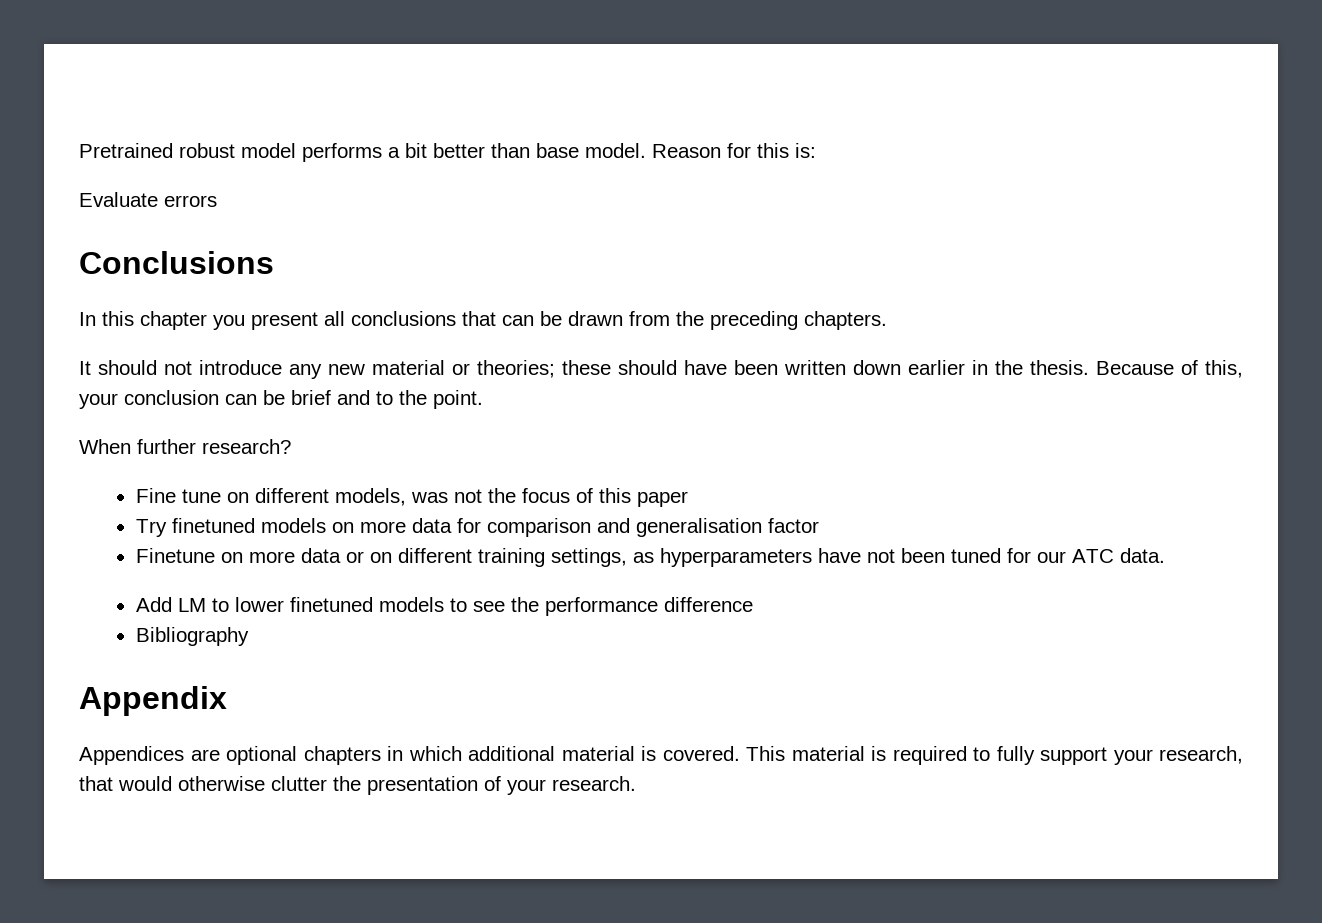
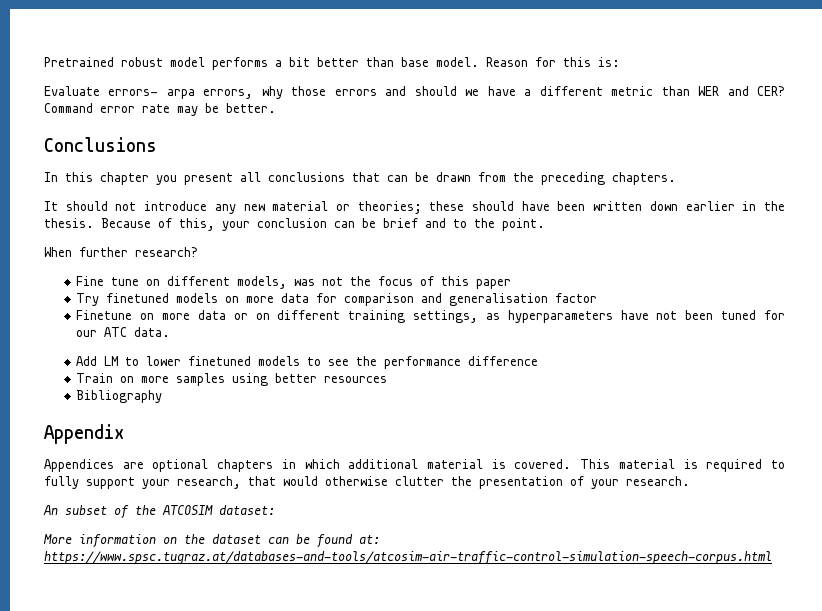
[164,195,217,207] errors -> [108,86,786,99] [44,103,276,116] errors- arpa errors, why those errors and should we have a different metric than WER and CER? Command error rate may be better.
(753, 604) none -> [76,373,388,386] // Train on more samples using better resources
(636, 783) none -> [43,505,275,519] [43,534,380,548] [44,551,772,565] // An subset of the ATCOSIM dataset: // More information on the dataset can be found at: https://www.spsc.tugraz.at/databases-and-tools/atcosim-air-traffic-control-simulation-speech-corpus.html

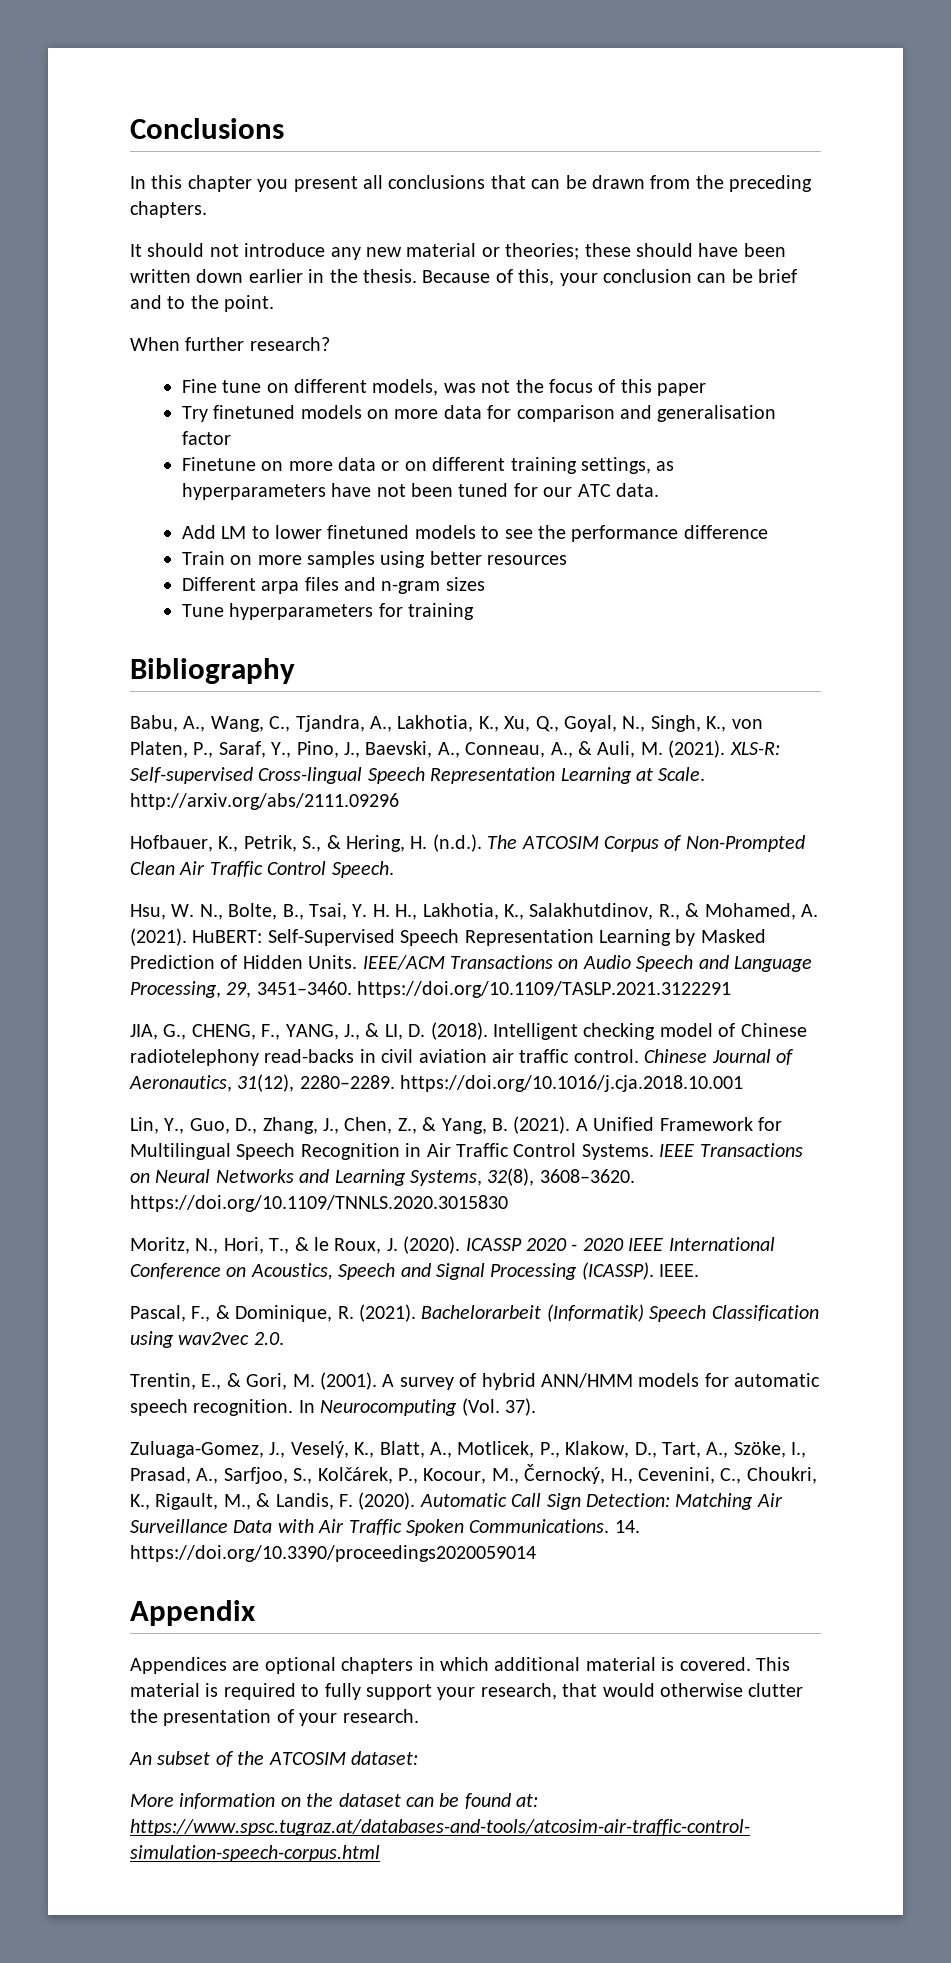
[44,57,620,70] [44,86,786,99] [44,103,276,116] Pretrained robust model performs a bit better than base model. Reason for this is: // Evaluate errors- arpa errors, why those errors and should we have a different metric than WER and CER? Command error rate may be better. // -> (130, 128) none
[76,390,163,403] Bibliography -> [181,577,485,594] [181,603,474,620] [130,658,295,684] [130,715,763,732] [130,740,780,758] [130,767,706,784] [130,793,399,810] [130,834,805,852] [130,861,394,878] [130,903,818,920] [130,928,766,946] [130,955,812,972] [130,981,732,998] [130,1022,807,1040] [130,1049,794,1066] [129,1074,744,1092] [130,1116,782,1134] [130,1143,803,1160] [130,1168,635,1186] [130,1195,508,1212] [130,1236,775,1254] [130,1262,700,1280] [130,1304,819,1322] [130,1331,284,1348] [130,1372,821,1390] [130,1398,536,1416] [130,1441,807,1458] [130,1464,817,1484] [130,1492,783,1510] [130,1519,640,1536] [130,1545,536,1562] Different arpa files and n-gram sizes // Tune hyperparameters for training // Bibliography // Babu, A., Wang, C., Tjandra, A., Lakhotia, K., Xu, Q., Goyal, N., Singh, K., von Platen, P., Saraf, Y., Pino, J., Baevski, A., Conneau, A., & Auli, M. (2021). XLS-R: Self-supervised Cross-lingual Speech Representation Learning at Scale. http://arxiv.org/abs/2111.09296 // Hofbauer, K., Petrik, S., & Hering, H. (n.d.). The ATCOSIM Corpus of Non-Prompted Clean Air Traffic Control Speech. // Hsu, W. N., Bolte, B., Tsai, Y. H. H., Lakhotia, K., Salakhutdinov, R., & Mohamed, A. (2021). HuBERT: Self-Supervised Speech Representation Learning by Masked Prediction of Hidden Units. IEEE/ACM Transactions on Audio Speech and Language Processing, 29, 3451–3460. https://doi.org/10.1109/TASLP.2021.3122291 // JIA, G., CHENG, F., YANG, J., & LI, D. (2018). Intelligent checking model of Chinese radiotelephony read-backs in civil aviation air traffic control. Chinese Journal of Aeronautics, 31(12), 2280–2289. https://doi.org/10.1016/j.cja.2018.10.001 // Lin, Y., Guo, D., Zhang, J., Chen, Z., & Yang, B. (2021). A Unified Framework for Multilingual Speech Recognition in Air Traffic Control Systems. IEEE Transactions on Neural Networks and Learning Systems, 32(8), 3608–3620. https://doi.org/10.1109/TNNLS.2020.3015830 // Moritz, N., Hori, T., & le Roux, J. (2020). ICASSP 2020 - 2020 IEEE International Conference on Acoustics, Speech and Signal Processing (ICASSP). IEEE. // Pascal, F., & Dominique, R. (2021). Bachelorarbeit (Informatik) Speech Classification using wav2vec 2.0. // Trentin, E., & Gori, M. (2001). A survey of hybrid ANN/HMM models for automatic speech recognition. In Neurocomputing (Vol. 37). // Zuluaga-Gomez, J., Veselý, K., Blatt, A., Motlicek, P., Klakow, D., Tart, A., Szöke, I., Prasad, A., Sarfjoo, S., Kolčárek, P., Kocour, M., Černocký, H., Cevenini, C., Choukri, K., Rigault, M., & Landis, F. (2020). Automatic Call Sign Detection: Matching Air Surveillance Data with Air Traffic Spoken Communications. 14. https://doi.org/10.3390/proceedings2020059014

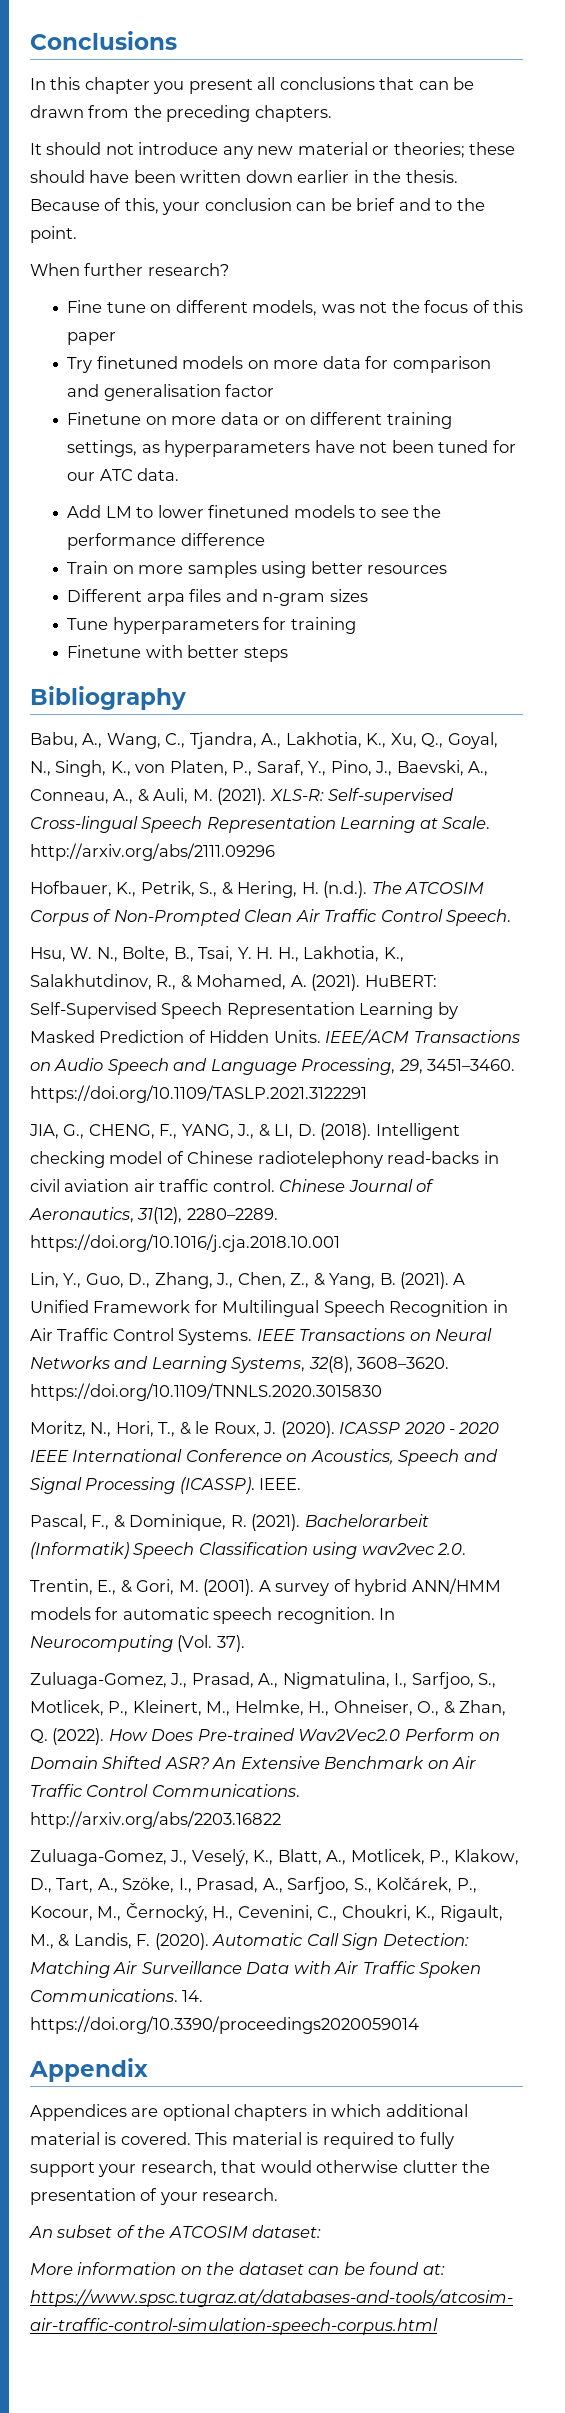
(474, 611) none -> [67,645,288,662] // Finetune with better steps
(536, 1407) none -> [30,1672,497,1689] [30,1700,507,1716] [30,1728,501,1745] [30,1756,477,1769] [30,1784,300,1797] [30,1811,281,1829] // Zuluaga-Gomez, J., Prasad, A., Nigmatulina, I., Sarfjoo, S., Motlicek, P., Kleinert, M., Helmke, H., Ohneiser, O., & Zhan, Q. (2022). How Does Pre-trained Wav2Vec2.0 Perform on Domain Shifted ASR? An Extensive Benchmark on Air Traffic Control Communications. http://arxiv.org/abs/2203.16822

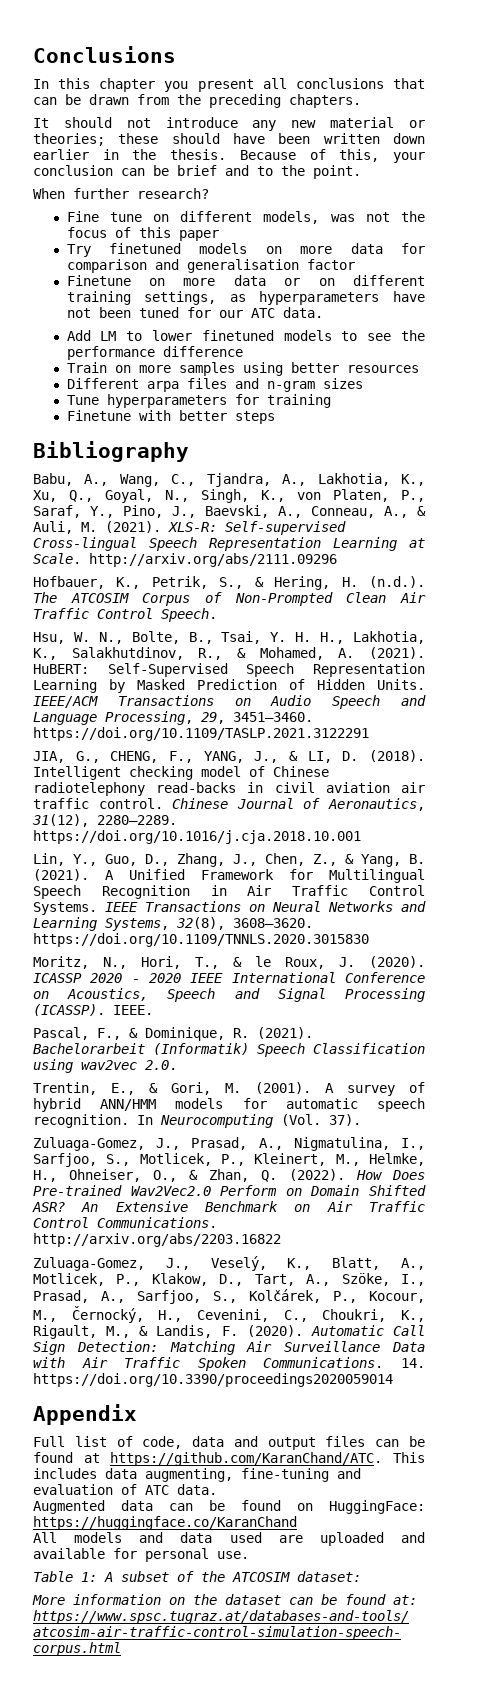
[30,2104,468,2121] [30,2132,454,2149] [30,2160,491,2177] [30,2188,279,2205] [29,2226,53,2238] Appendices are optional chapters in which additional material is covered. This material is required to fully support your research, that would otherwise clutter the presentation of your research. // An -> [33,1436,425,1450] [33,1452,425,1466] [33,1468,361,1482] [33,1484,217,1495] [33,1500,425,1514] [33,1516,297,1530] [33,1532,425,1546] [33,1548,249,1562] [33,1571,113,1582] Full list of code, data and output files can be found at https://github.com/KaranChand/ATC. This includes data augmenting, fine-tuning and evaluation of ATC data. // Augmented data can be found on HuggingFace: https://huggingface.co/KaranChand // All models and data used are uploaded and available for personal use. // Table 1: A

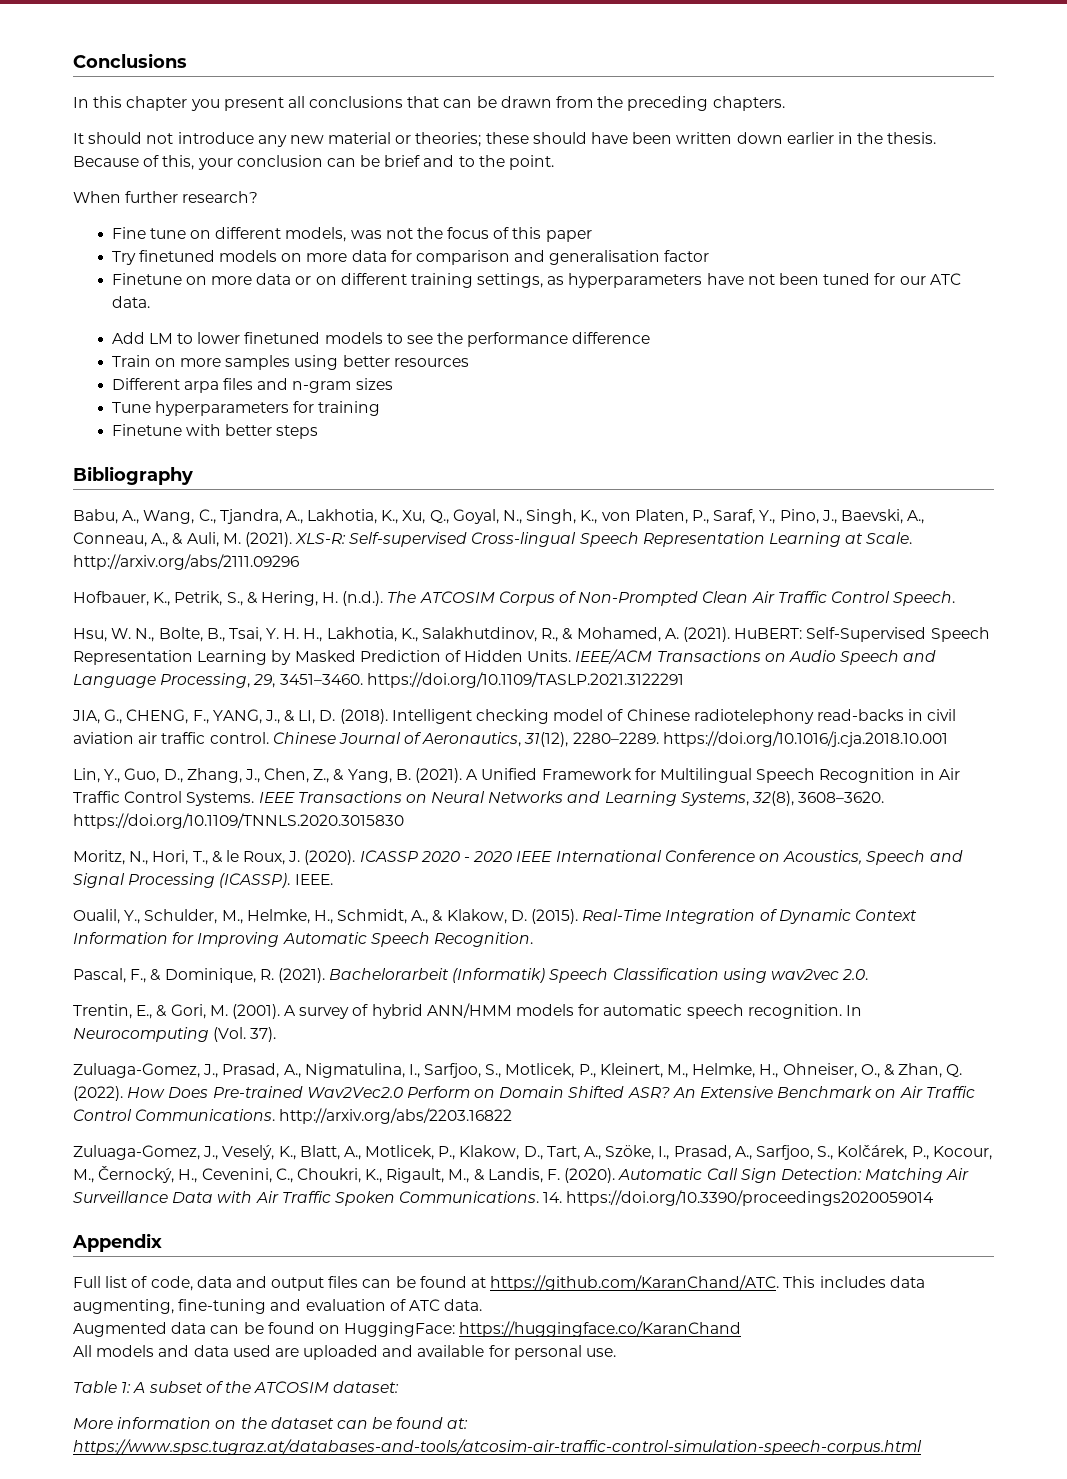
(153, 1010) none -> [73,909,917,924] [73,932,533,947] // Oualil, Y., Schulder, M., Helmke, H., Schmidt, A., & Klakow, D. (2015). Real-Time Integration of Dynamic Context Information for Improving Automatic Speech Recognition.

